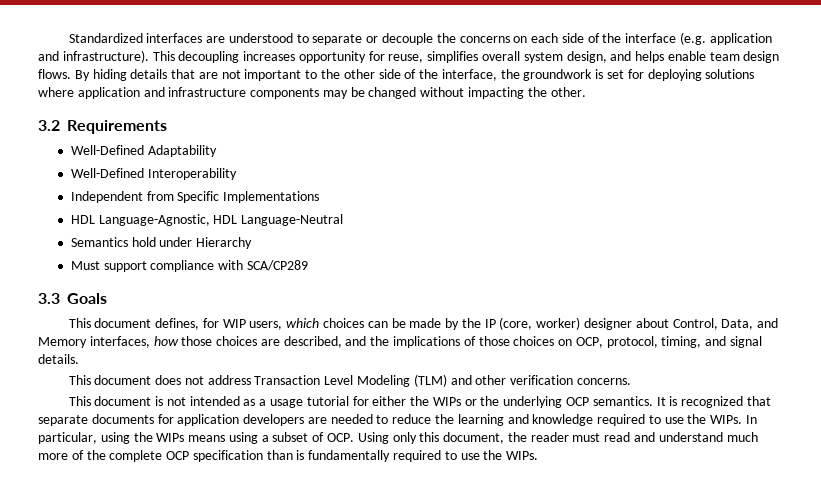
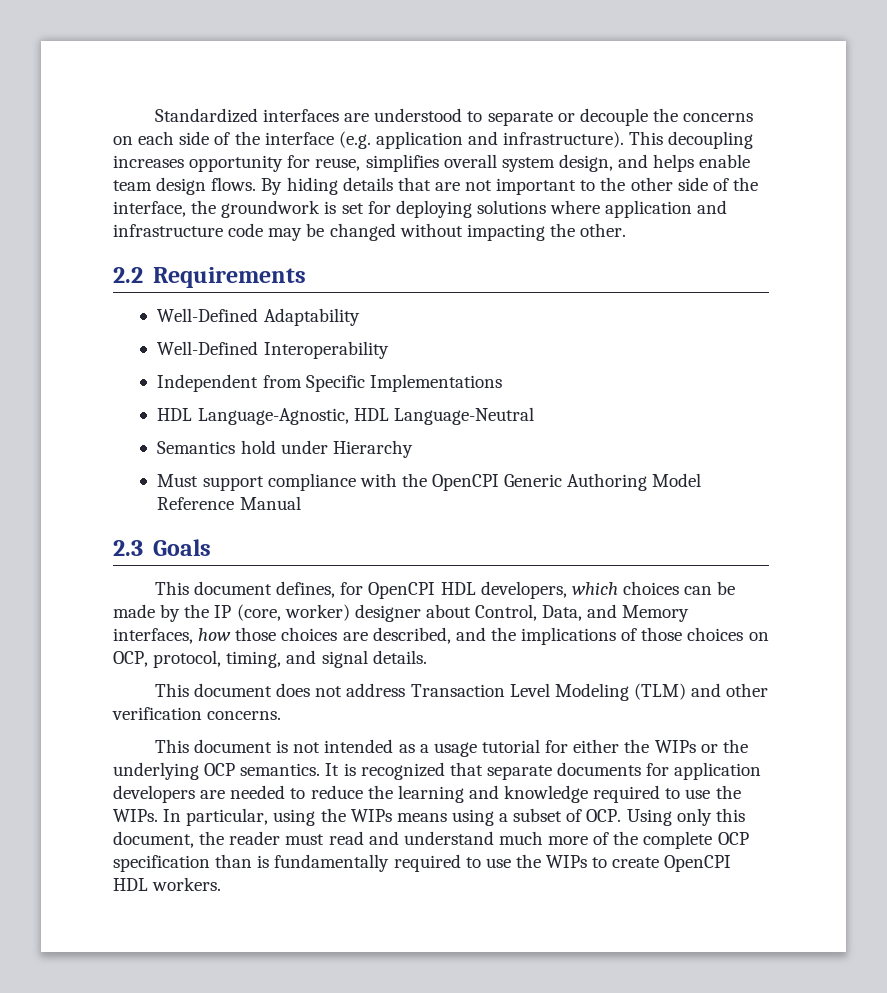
[250,88,320,99] components -> [228,223,264,237] code
[38,120,60,131] 3.2 -> [113,267,143,283] 2.2
[247,260,309,271] [38,293,60,304] SCA/CP289 // 3.3 -> [401,473,702,491] [157,496,301,510] [113,540,143,556] the OpenCPI Generic Authoring Model Reference Manual // 2.3
[222,319,283,330] WIP users, -> [368,581,567,599] OpenCPI HDL developers,
[506,451,539,460] WIPs. -> [546,855,732,872] [113,877,222,891] WIPs to create OpenCPI HDL workers.

